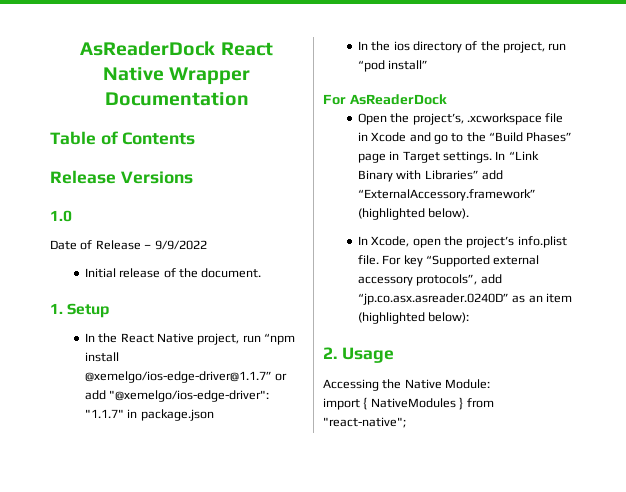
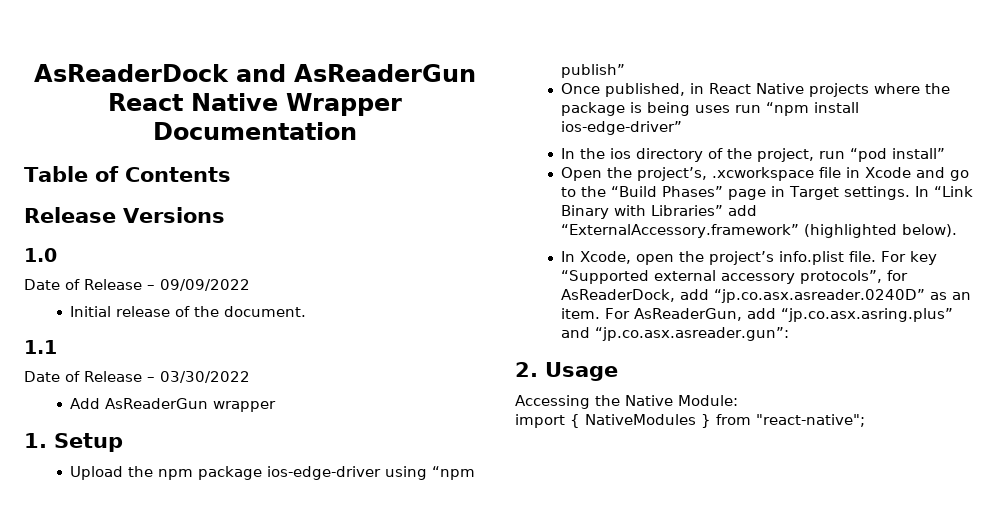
[80,41,216,56] AsReaderDock -> [33,64,476,82] AsReaderDock and AsReaderGun
[154,240,207,250] 9/9/2022 -> [160,279,250,291] 09/09/2022
[50,303,110,318] [84,333,296,345] [84,352,119,362] [84,371,288,383] [84,390,270,402] [84,409,214,421] 1. Setup // In the React Native project, run “npm install @xemelgo/ios-edge-driver@1.1.7” or add "@xemelgo/ios-edge-driver": "1.1.7" in package.json -> [24,340,57,354] [24,371,250,383] [70,398,277,412] [24,433,123,452] [70,466,476,480] [561,64,626,78] [561,83,951,97] [561,102,860,116] [561,121,683,135] 1.1 // Date of Release – 03/30/2022 // Add AsReaderGun wrapper // 1. Setup // Upload the npm package ios-edge-driver using “npm publish” // Once published, in React Native projects where the package is being uses run “npm install ios-edge-driver”
[323,94,447,105] // For AsReaderDock -> (946, 153) none
(478, 280) none -> [887,270,909,281] [561,289,676,302] for AsReaderDock,
[545,293,572,303] [357,312,470,324] item (highlighted below): -> [561,308,954,322] [561,327,790,341] item. For AsReaderGun, add “jp.co.asx.asring.plus” and “jp.co.asx.asreader.gun”:

